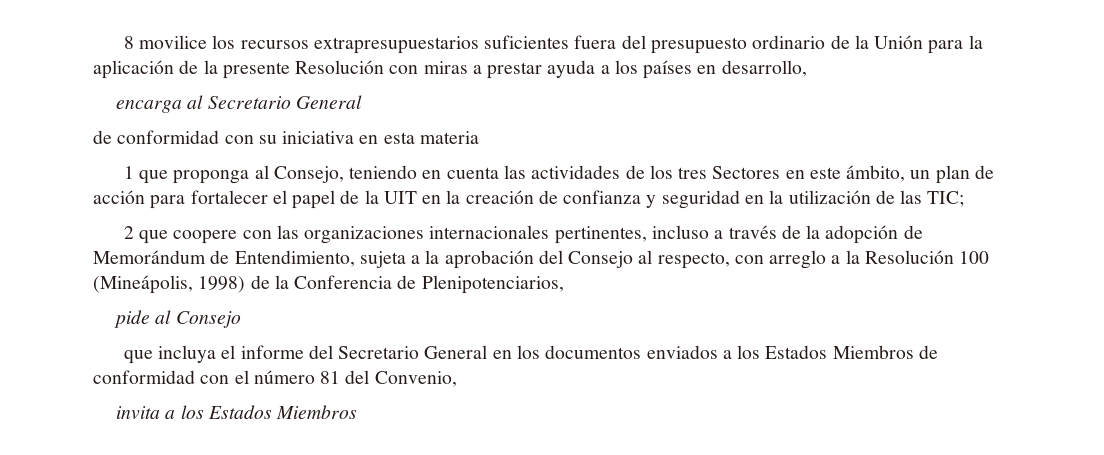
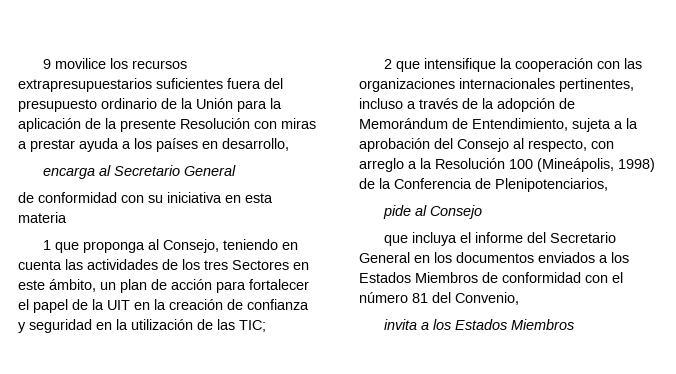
[123,36,134,49] 8 -> [42,59,51,69] 9
[173,230,238,244] coopere -> [423,58,593,72] intensifique la cooperación

